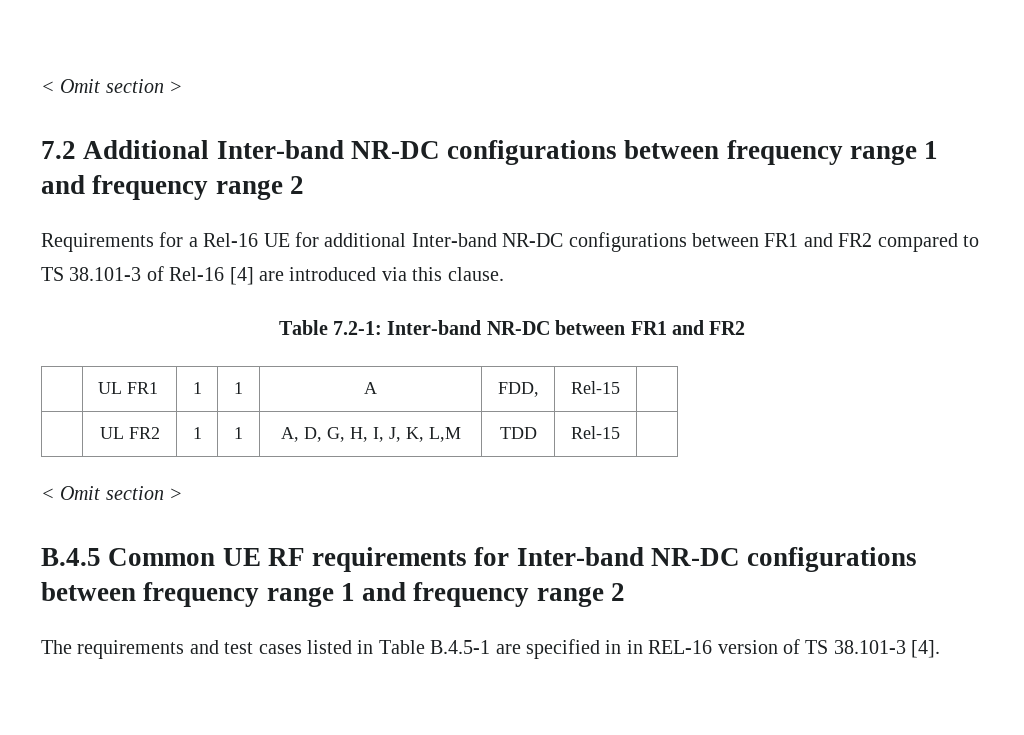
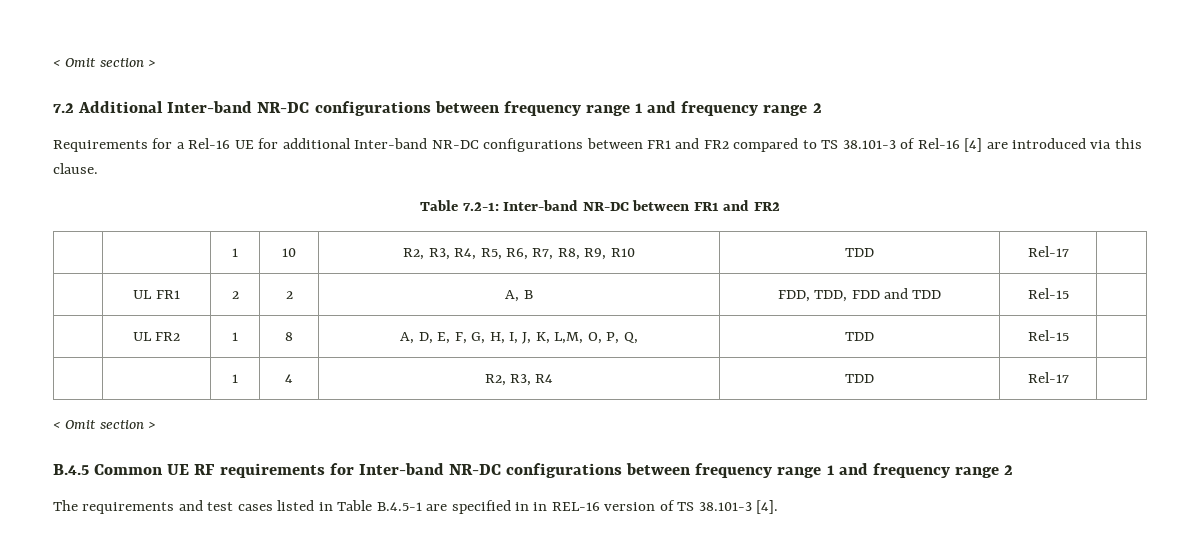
[97,382,158,394] [192,382,202,394] [234,382,243,394] [364,382,377,394] [497,382,539,397] UL FR1 | 1 | 1 | A | FDD, -> [232,248,238,257] [282,248,296,257] [403,248,635,260] [845,248,874,257] [1027,246,1069,257] [133,290,180,299] [231,291,239,299] [285,291,293,299] [505,290,533,302] [777,288,942,302] | 1 | 10 | R2, R3, R4, R5, R6, R7, R8, R9, R10 | TDD | Rel-17 | // | UL FR1 | 2 | 2 | A, B | FDD, TDD, FDD and TDD
[234,427,243,439] 1 -> [285,332,293,341] 8
(322, 434) none -> [437,332,467,344] E, F,
[428,427,461,442] [499,427,537,439] [571,426,620,439] L,M | TDD | Rel-15 -> [554,332,638,344] [845,332,874,341] [1027,330,1069,341] [232,374,238,383] [285,374,293,383] [484,374,554,386] [845,374,874,383] [1027,372,1069,383] L,M, O, P, Q, | TDD | Rel-15 | // | | 1 | 4 | R2, R3, R4 | TDD | Rel-17

